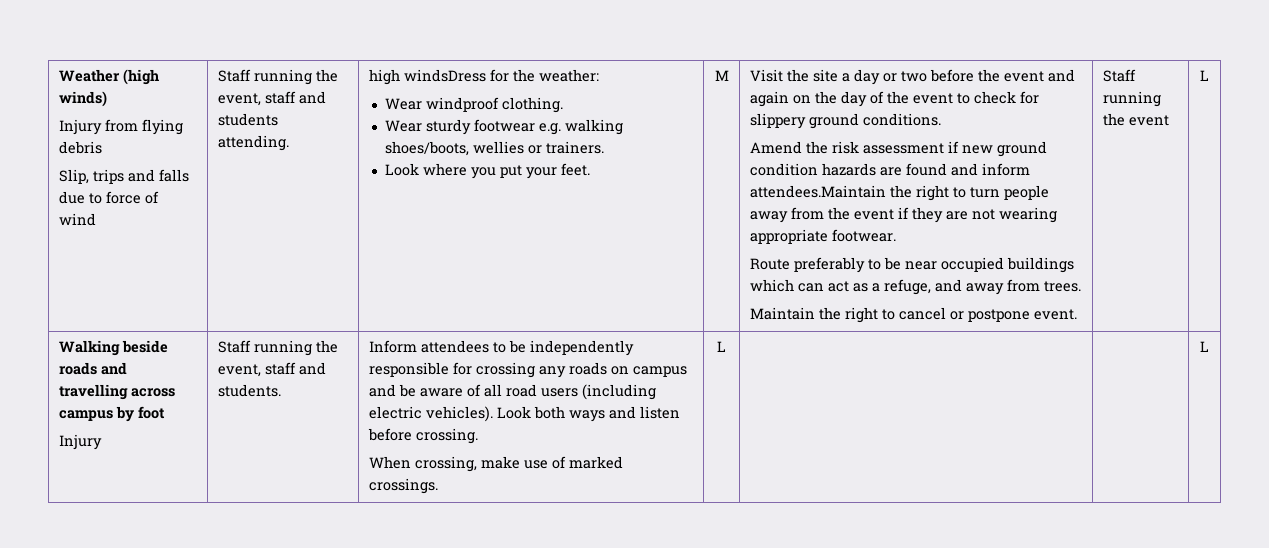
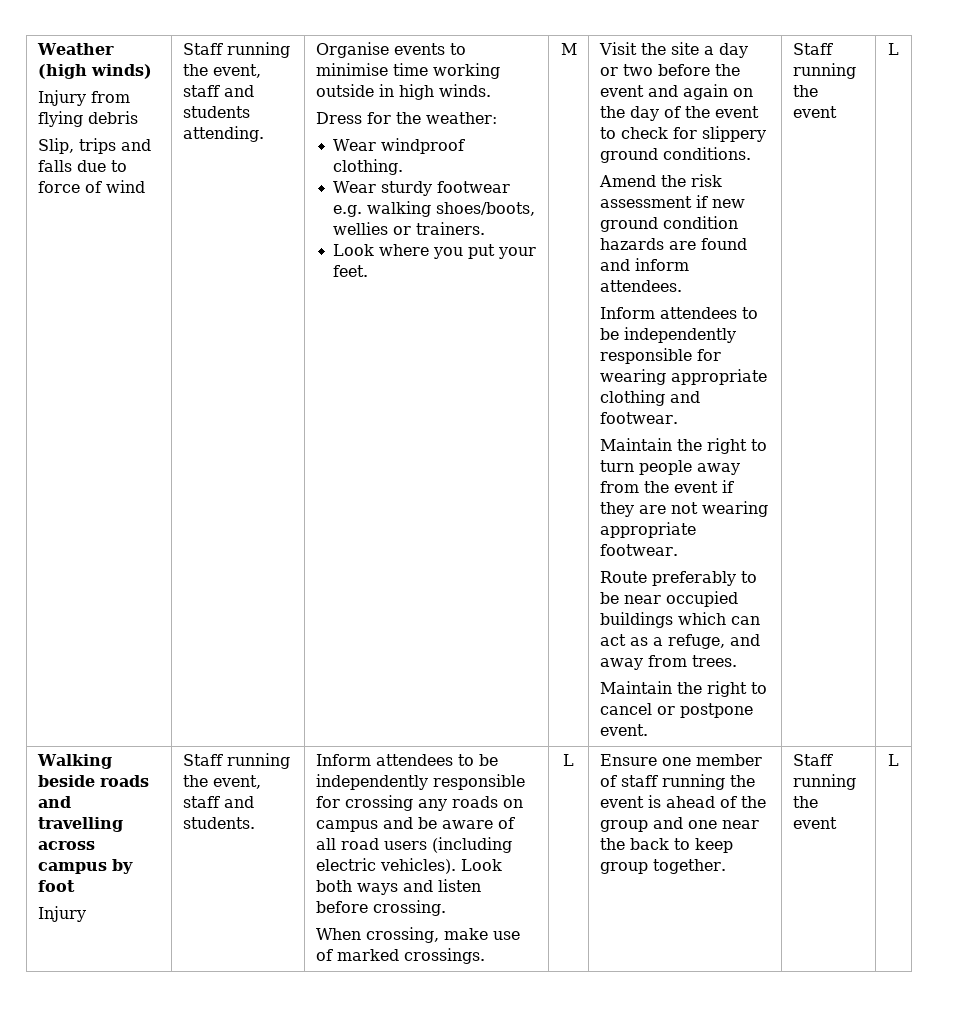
[368,69,486,85] high windsDress -> [315,42,466,58] [315,63,500,79] [315,84,491,100] [315,112,362,124] Organise events to minimise time working outside in high winds. // Dress
[749,185,886,198] attendees.Maintain -> [599,280,682,292] [599,307,758,319] [599,327,736,343] [599,348,721,364] [599,369,767,385] [599,390,700,406] [599,412,678,424] [599,438,672,451] attendees. // Inform attendees to be independently responsible for wearing appropriate clothing and footwear. // Maintain
(726, 346) | -> [599,754,762,766] [599,774,755,790] [599,795,766,808] [599,817,759,832] [599,838,733,853] [599,859,726,874] [792,754,833,766] [792,774,856,790] [792,796,818,808] [792,817,837,829] Ensure one member of staff running the event is ahead of the group and one near the back to keep group together. | Staff running the event

